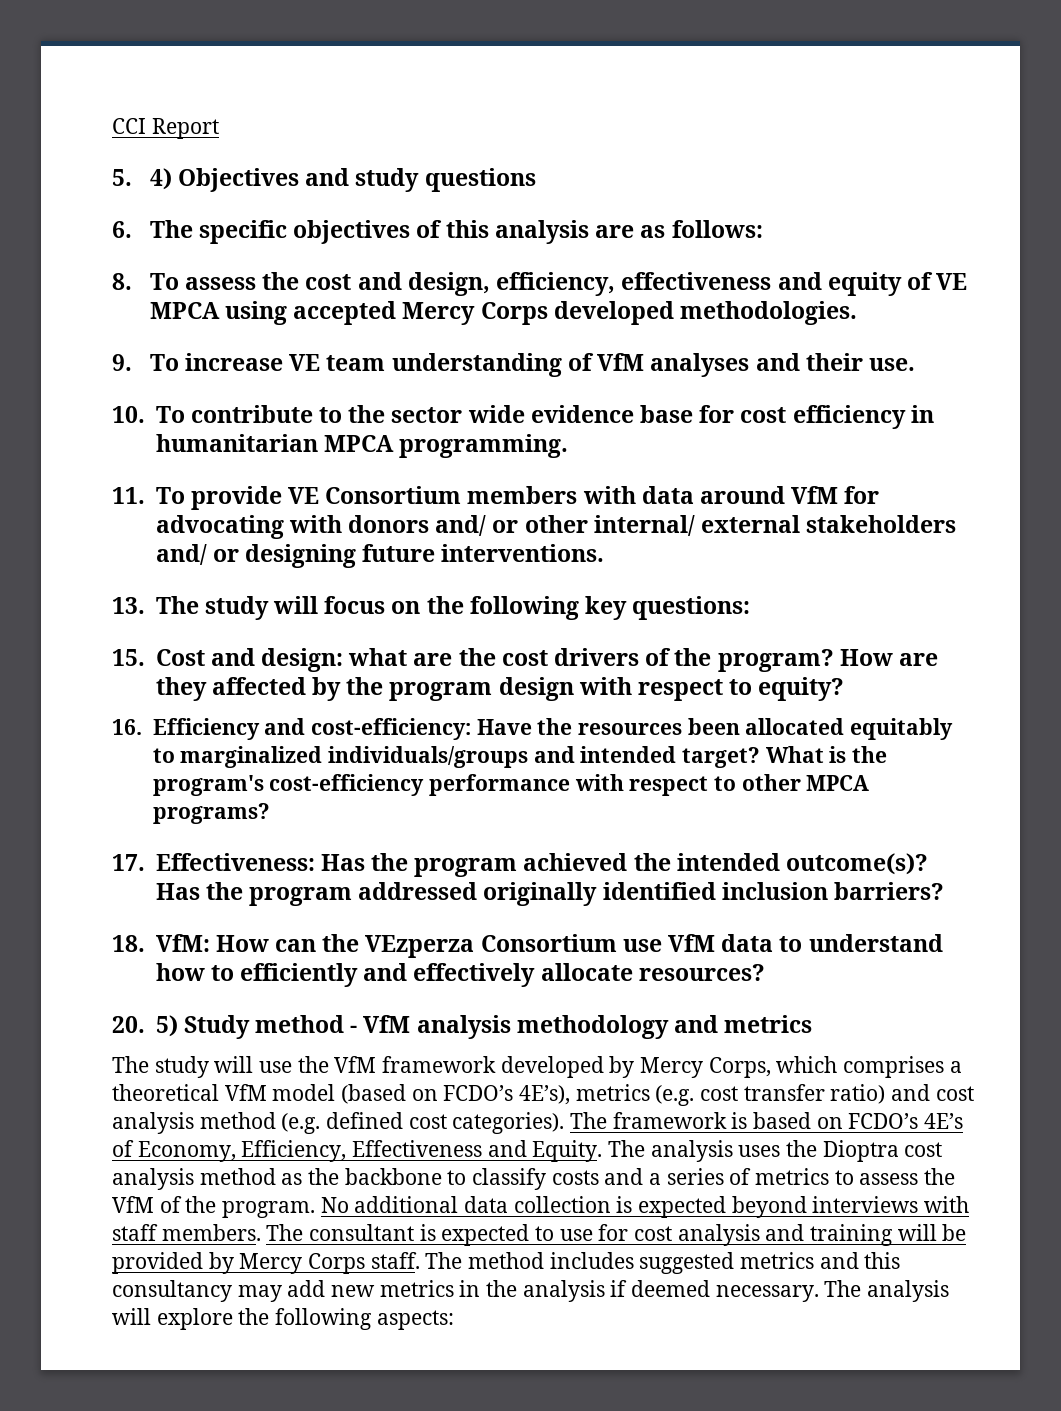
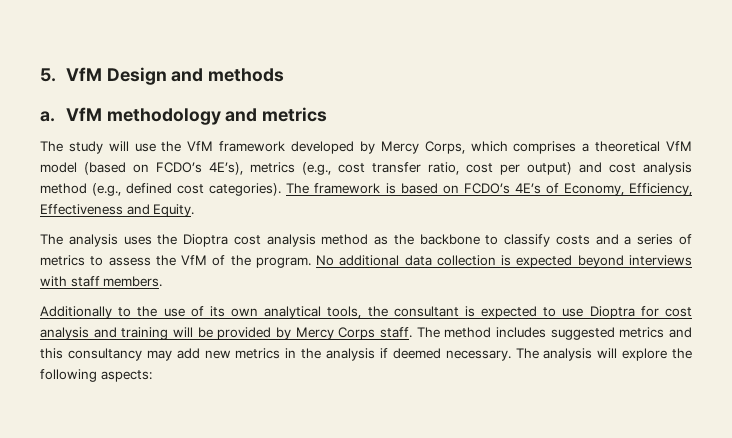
[112,118,219,139] [112,168,536,192] [112,220,763,244] [112,272,968,296] [149,301,858,325] [112,353,915,377] [112,405,934,429] [155,434,568,458] [112,486,880,510] [155,515,957,539] [155,544,605,568] [112,596,751,620] [112,648,939,672] [155,677,845,701] [112,718,953,740] [152,746,887,768] [152,774,870,796] [152,803,270,824] [112,853,928,877] [155,882,944,906] [112,934,943,958] [155,963,765,987] [112,1015,511,1039] CCI Report // 5. 4) Objectives and study questions // 6. The specific objectives of this analysis are as follows: // 8. To assess the cost and design, efficiency, effectiveness and equity of VE MPCA using accepted Mercy Corps developed methodologies. // 9. To increase VE team understanding of VfM analyses and their use. // 10. To contribute to the sector wide evidence base for cost efficiency in humanitarian MPCA programming. // 11. To provide VE Consortium members with data around VfM for advocating with donors and/ or other internal/ external stakeholders and/ or designing future interventions. // 13. The study will focus on the following key questions: // 15. Cost and design: what are the cost drivers of the program? How are they affected by the program design with respect to equity? // 16. Efficiency and cost-efficiency: Have the resources been allocated equitably to marginalized individuals/groups and intended target? What is the program's cost-efficiency performance with respect to other MPCA programs? // 17. Effectiveness: Has the program achieved the intended outcome(s)? Has the program addressed originally identified inclusion barriers? // 18. VfM: How can the VEzperza Consortium use VfM data to understand how to efficiently and effectively allocate resources? // 20. 5) Study method - VfM analysis -> [40,67,285,85] [40,107,102,122] 5. VfM Design and methods // a. VfM
[655,1085,695,1106] (e.g. -> [302,162,331,175] (e.g.,
[830,1084,886,1104] ratio) -> [428,162,572,175] ratio, cost per output)
[281,1113,321,1134] (e.g. -> [92,183,122,196] (e.g.,
(603, 1151) none -> (195, 210) //
[266,1224,304,1241] The -> [40,306,388,319] // Additionally to the use of its own analytical tools, the
(593, 1235) none -> [589,306,635,319] Dioptra

